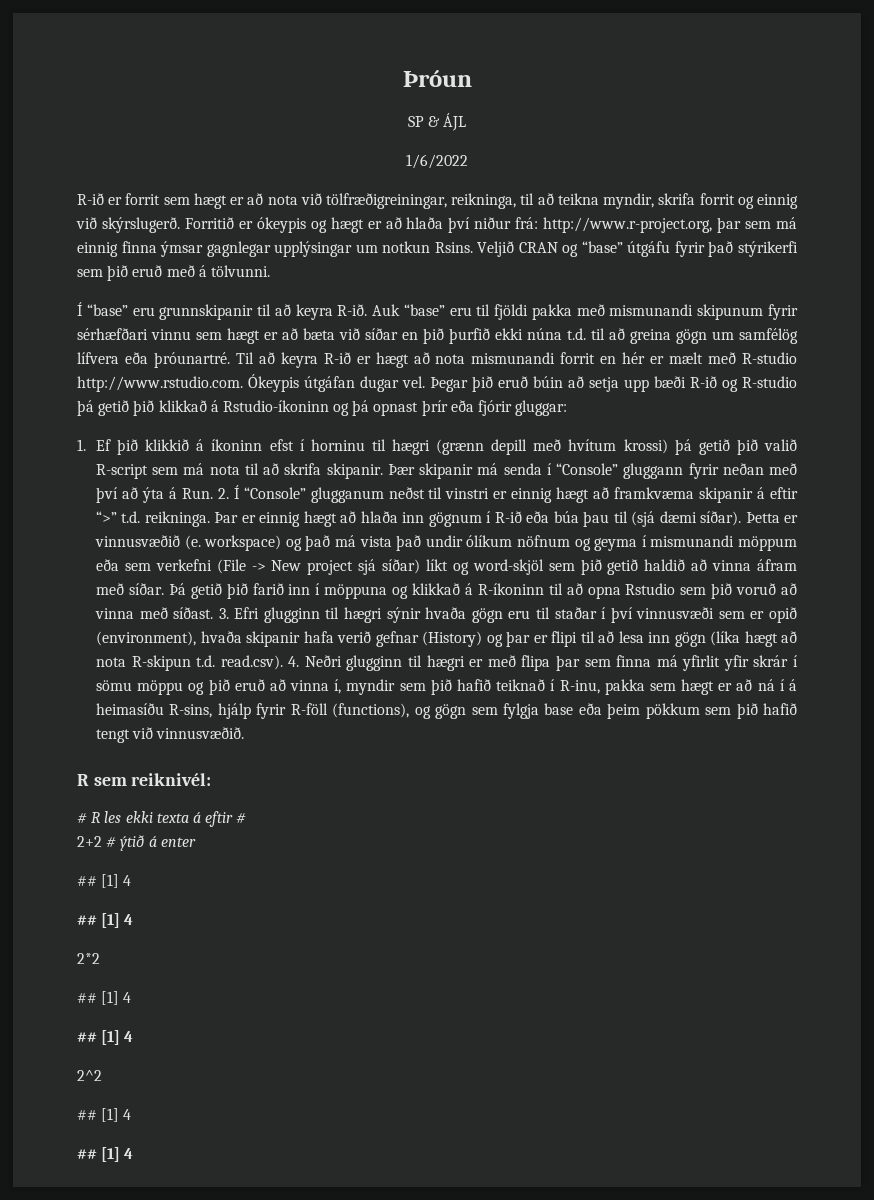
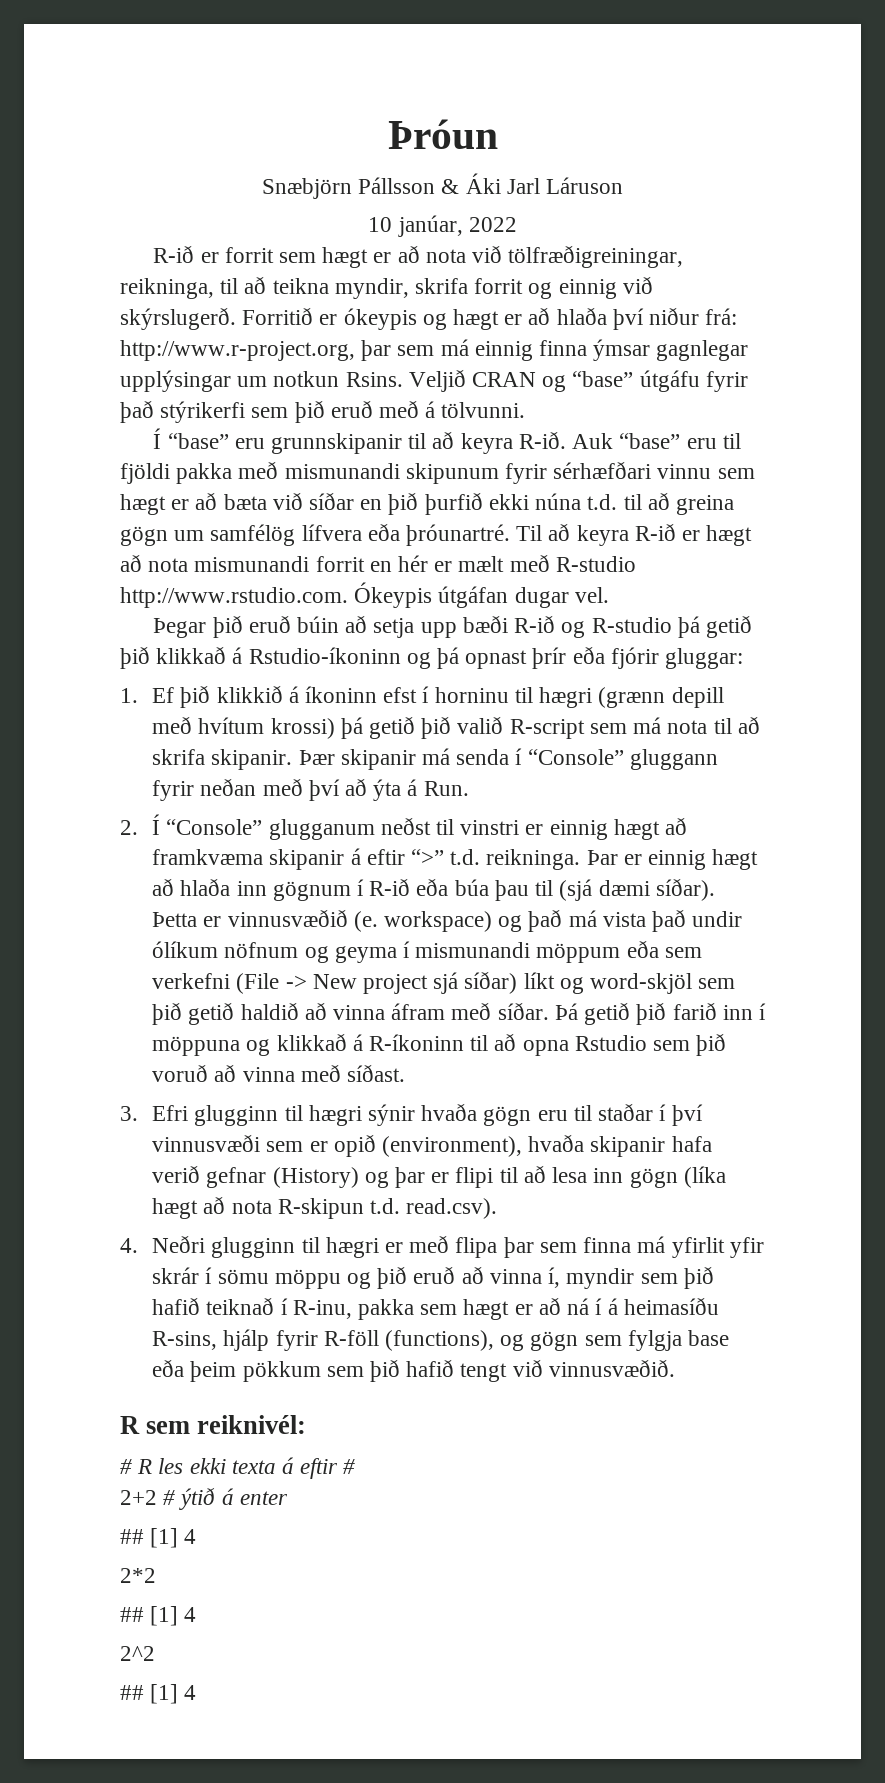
[407,113,467,131] [406,154,468,169] SP & ÁJL // 1/6/2022 -> [261,173,624,199] [368,215,517,237] Snæbjörn Pállsson & Áki Jarl Láruson // 10 janúar, 2022
(425, 382) none -> (609, 595) //
(213, 493) none -> (469, 788) //
(214, 613) none -> (406, 1073) //
(283, 662) none -> (498, 1208) //
[77,913,134,928] // ## [1] 4 -> (197, 1536) none
[77,1030,134,1045] // ## [1] 4 -> (197, 1614) none
[77,1147,134,1162] // ## [1] 4 -> (197, 1692) none

